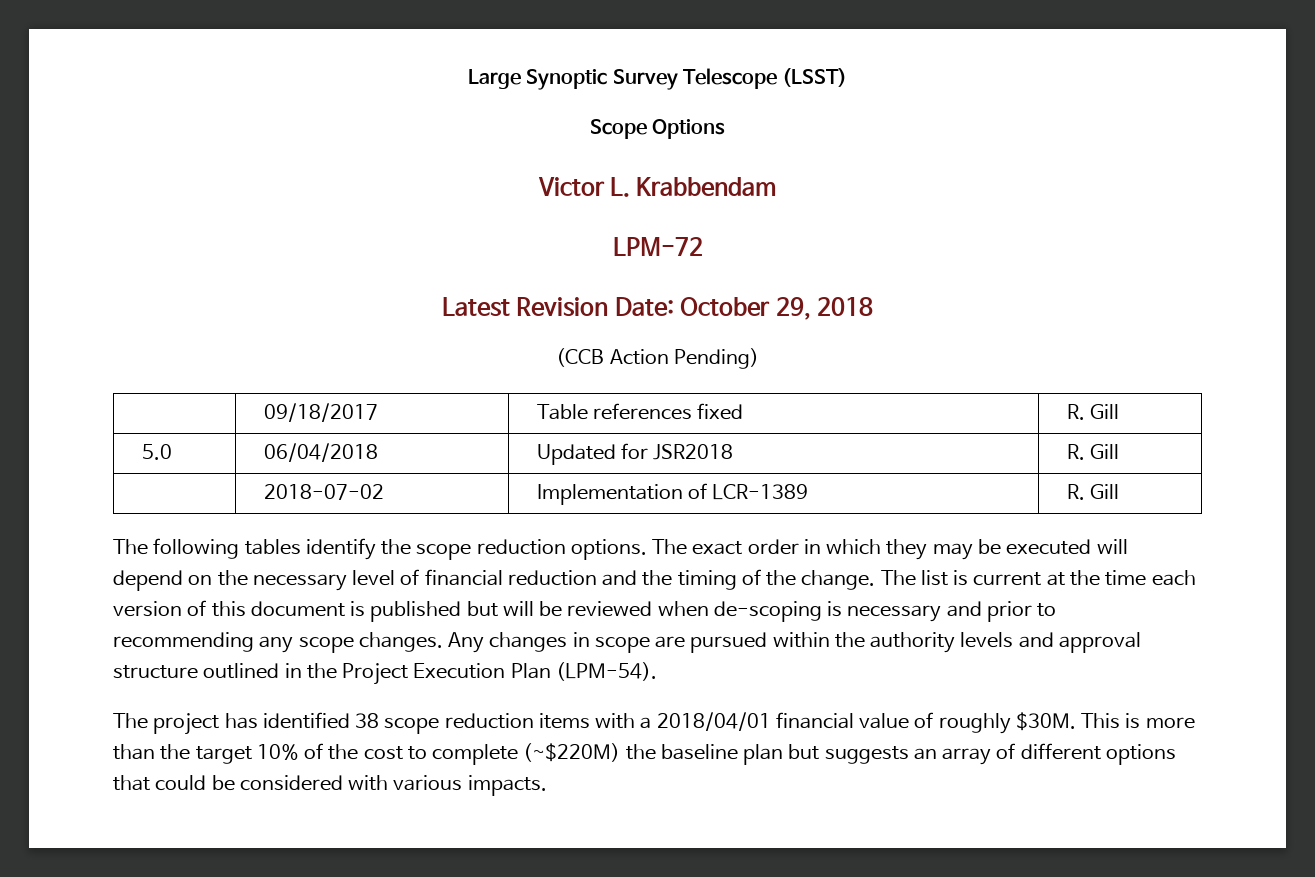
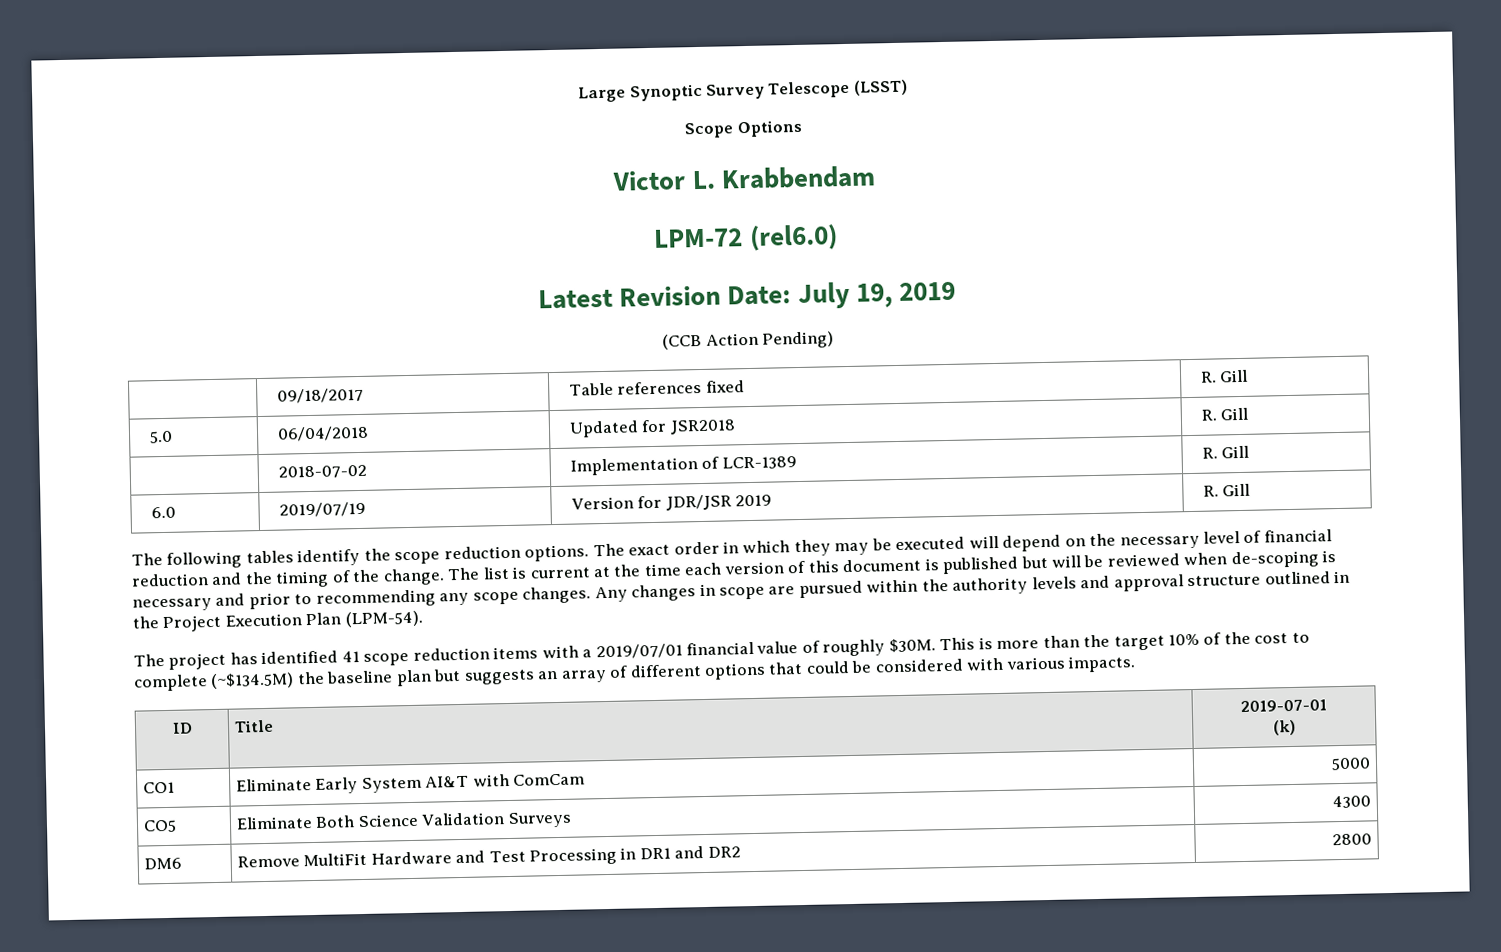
(703, 246) none -> [748,224,838,251] (rel6.0)
[680,297,873,320] October 29, 2018 -> [797,281,957,310] July 19, 2019
(1120, 491) none -> [150,506,176,519] [278,501,366,518] [570,494,773,511] [1202,483,1251,497] // 6.0 | 2019/07/19 | Version for JDR/JSR 2019 | R. Gill
[355,713,380,728] 38 -> [341,651,360,663] 41
[656,712,771,731] 2018/04/01 -> [595,643,683,660] 2019/07/01
[523,743,621,762] (~$220M) -> [210,672,295,690] (~$134.5M)
(547, 785) none -> [171,722,193,734] [233,719,274,733] [1240,699,1327,713] [1273,719,1296,736] [142,781,175,794] [235,773,586,794] [1331,757,1372,771] [142,819,177,833] [235,811,572,830] [1332,795,1372,809] [143,857,182,870] [236,846,741,868] [1332,833,1373,846] // ID | Title | 2019-07-01 // (k) // CO1 | Eliminate Early System AI&T with ComCam | 5000 // CO5 | Eliminate Both Science Validation Surveys | 4300 // DM6 | Remove MultiFit Hardware and Test Processing in DR1 and DR2 | 2800

